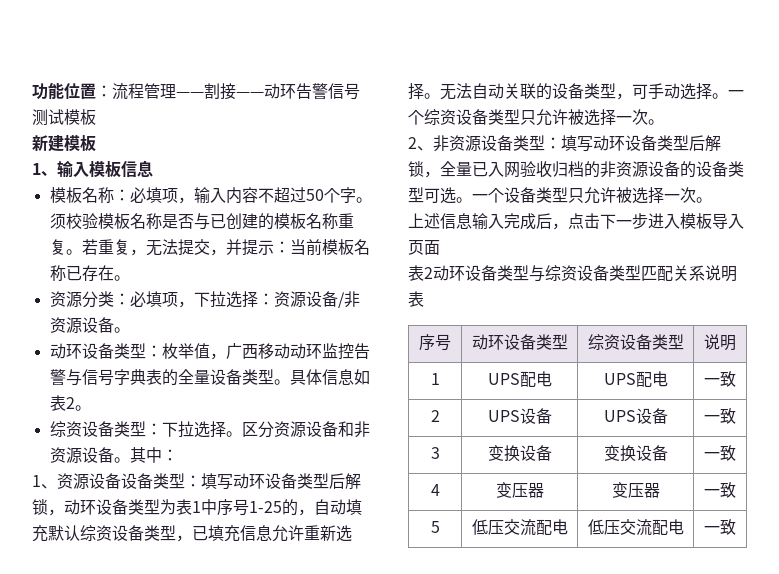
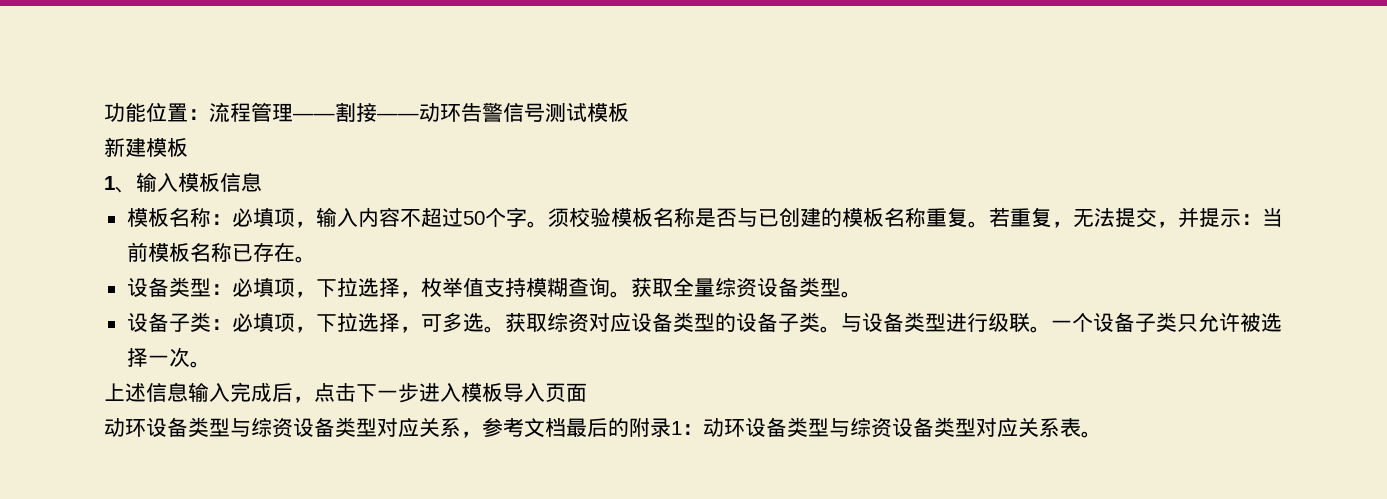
[49,291,98,308] 资源分 -> [126,277,862,298] [126,312,190,332] 设备类型：必填项，下拉选择，枚举值支持模糊查询。获取全量综资设备类型。 // 设备子
[257,291,360,308] [49,317,130,334] [49,343,370,360] [49,369,370,386] [49,395,91,411] [49,421,370,438] [49,447,178,464] [32,473,361,490] [32,499,362,516] [32,525,352,542] [408,83,744,100] [408,109,664,126] [408,135,721,152] [408,161,744,178] [408,187,456,204] ：资源设备/非资源设备。 // 动环设备类型：枚举值，广西移动动环监控告警与信号字典表的全量设备类型。具体信息如表2。 // 综资设备类型：下拉选择。区分资源设备和非资源设备。其中： // 1、资源设备设备类型：填写动环设备类型后解锁，动环设备类型为表1中序号1-25的，自动填充默认综资设备类型，已填充信息允许重新选择。无法自动关联的设备类型，可手动选择。一个综资设备类型只允许被选择一次。 // 2、非资源设备类型：填写动环设备类型后解锁，全量已入网验收归档的非资源设备的设备类型可选 -> [399,312,1030,333] ，可多选。获取综资对应设备类型的设备子类。与设备类型进行级联
[536,187,568,203] 类型 -> [1134,312,1177,332] 子类
[408,265,737,282] [408,291,424,307] [419,334,451,351] [471,334,568,350] [587,334,684,351] [704,334,736,351] [430,373,440,385] [487,371,552,387] [603,371,668,387] [704,371,736,387] [430,410,440,422] [487,408,552,424] [603,408,668,424] [704,408,736,424] [430,447,440,459] [487,445,552,462] [603,445,668,462] [704,445,736,461] [430,484,440,496] [495,482,544,498] [611,482,660,498] [704,482,736,498] [430,521,440,533] [471,519,568,536] [587,519,684,536] [704,519,736,535] 表2动环设备类型与综资设备类型匹配关系说明表 // 序号 | 动环设备类型 | 综资设备类型 | 说明 // 1 | UPS配电 | UPS配电 | 一致 // 2 | UPS设备 | UPS设备 | 一致 // 3 | 变换设备 | 变换设备 | 一致 // 4 | 变压器 | 变压器 | 一致 // 5 | 低压交流配电 | 低压交流配电 | 一致 -> [104,417,1102,438] 动环设备类型与综资设备类型对应关系，参考文档最后的附录1：动环设备类型与综资设备类型对应关系表。

